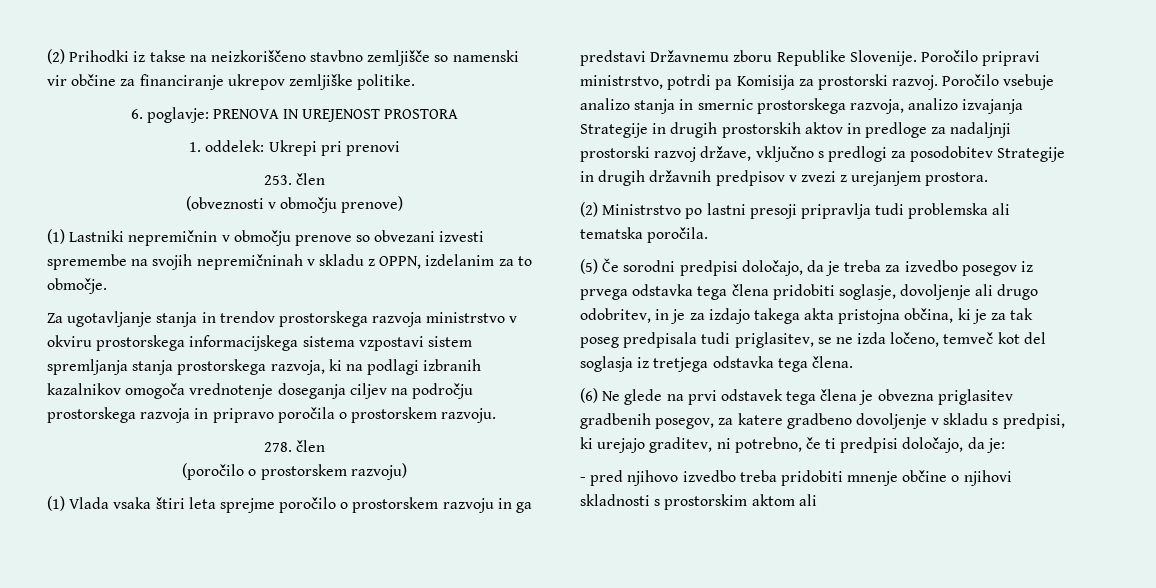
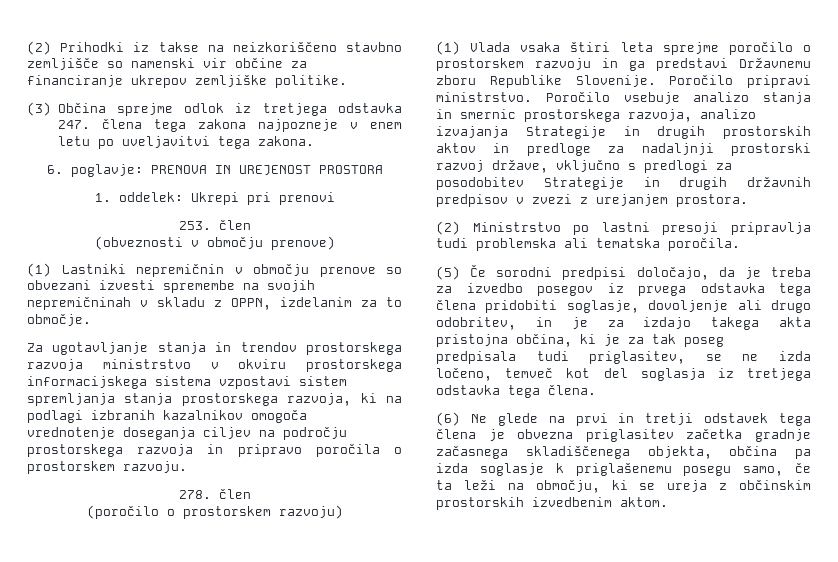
(416, 82) none -> [27,102,403,116] [57,119,402,132] [57,136,314,149] // (3) Občina sprejme odlok iz tretjega odstavka 247. člena tega zakona najpozneje v enem letu po uveljavitvi tega zakona.
[580,74,939,90] ministrstvo, potrdi pa Komisija za prostorski razvoj. -> [436,92,532,102] ministrstvo.
(717, 397) none -> [618,413,694,425] in tretji
[580,413,1065,429] [580,437,1005,453] [580,470,1012,486] [580,494,817,510] gradbenih posegov, za katere gradbeno dovoljenje v skladu s predpisi, ki urejajo graditev, ni potrebno, če ti predpisi določajo, da je: // - pred njihovo izvedbo treba pridobiti mnenje občine o njihovi skladnosti s prostorskim aktom ali -> [686,429,811,442] [436,446,811,459] [436,463,811,476] [436,480,811,493] [436,497,668,510] začetka gradnje začasnega skladiščenega objekta, občina pa izda soglasje k priglašenemu posegu samo, če ta leži na območju, ki se ureja z občinskim prostorskih izvedbenim aktom.

